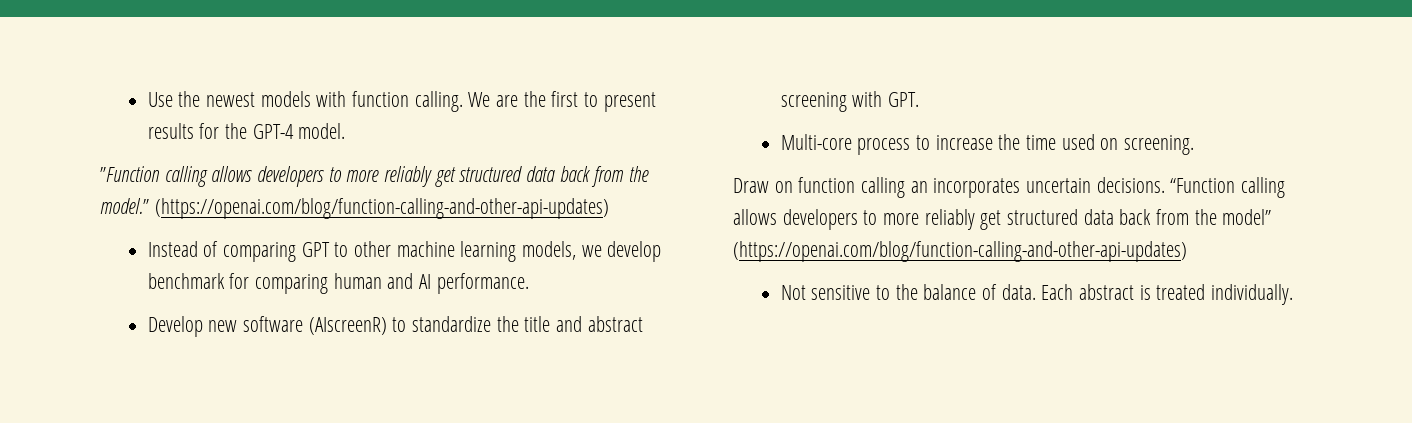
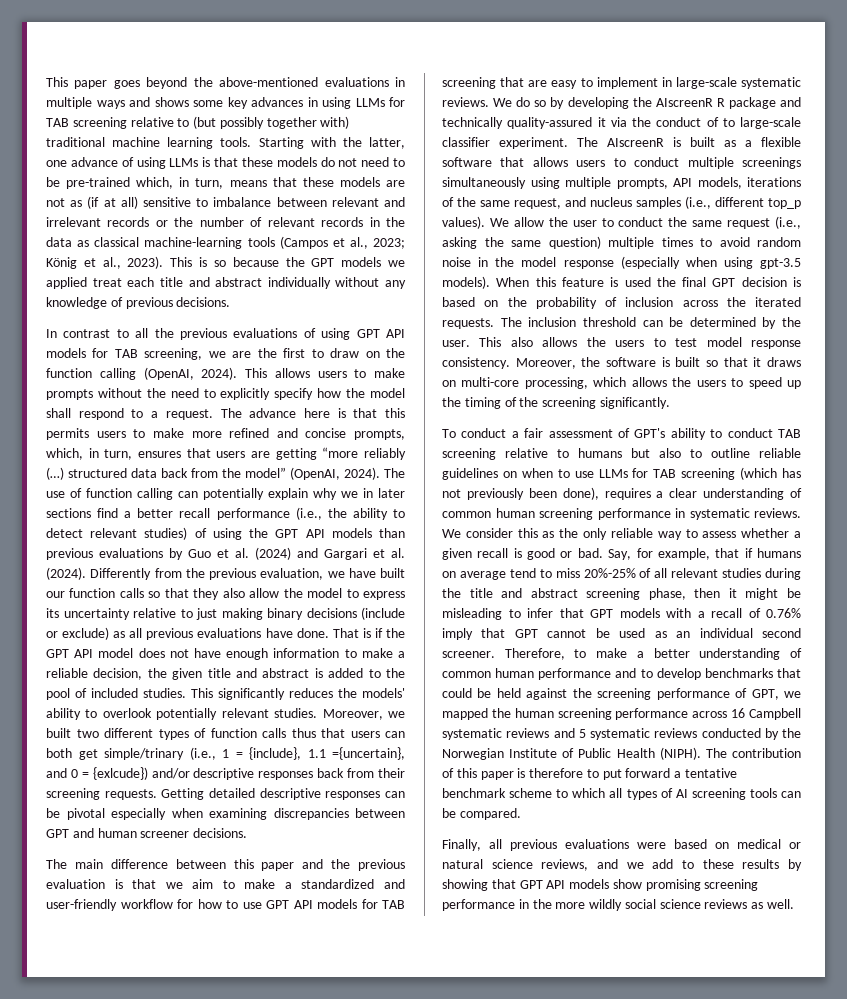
[147,91,656,112] [147,123,346,139] [100,166,650,187] [100,198,609,219] [147,241,662,262] [147,273,529,294] [147,316,643,337] [780,91,920,112] [780,134,1195,155] [733,177,1286,198] [733,209,1002,230] Use the newest models with function calling. We are the first to present results for the GPT-4 model. // ”Function calling allows developers to more reliably get structured data back from the model.” (https://openai.com/blog/function-calling-and-other-api-updates) // Instead of comparing GPT to other machine learning models, we develop benchmark for comparing human and AI performance. // Develop new software (AIscreenR) to standardize the title and abstract screening with GPT. // Multi-core process to increase the time used on screening. // Draw on function calling an incorporates uncertain decisions. “Function calling allows developers to more reliably get -> [46,77,405,89] [46,97,405,109] [46,116,350,129] [46,137,405,149] [46,157,405,169] [46,177,405,189] [46,196,405,209] [46,217,406,227] [46,236,405,249] [46,256,405,269] [46,277,406,289] [46,297,231,309] [46,328,405,340] [46,348,405,360] [46,367,405,380] [46,388,406,400] [46,408,405,420] [46,428,405,440] [46,447,406,460] [46,467,64,480] This paper goes beyond the above-mentioned evaluations in multiple ways and shows some key advances in using LLMs for TAB screening relative to (but possibly together with) traditional machine learning tools. Starting with the latter, one advance of using LLMs is that these models do not need to be pre-trained which, in turn, means that these models are not as (if at all) sensitive to imbalance between relevant and irrelevant records or the number of relevant records in the data as classical machine-learning tools (Campos et al., 2023; König et al., 2023). This is so because the GPT models we applied treat each title and abstract individually without any knowledge of previous decisions. // In contrast to all the previous evaluations of using GPT API models for TAB screening, we are the first to draw on the function calling (OpenAI, 2024). This allows users to make prompts without the need to explicitly specify how the model shall respond to a request. The advance here is that this permits users to make more refined and concise prompts, which, in turn, ensures that users are getting “more reliably (…)
[733,241,1187,262] [780,284,1294,305] (https://openai.com/blog/function-calling-and-other-api-updates) // Not sensitive to the balance of data. Each abstract is treated individually. -> [290,467,405,480] [46,488,405,500] [46,507,405,520] [46,527,406,540] [46,547,405,560] [46,567,405,580] [46,588,405,600] [46,607,405,620] [46,627,405,640] [46,648,405,660] [46,668,405,680] [46,688,405,700] [46,708,405,720] [46,728,405,740] [46,747,405,760] [46,767,406,780] [46,788,405,800] [46,808,405,820] [46,828,248,838] [46,859,405,871] [46,879,405,889] [46,899,405,911] [442,77,801,89] [442,97,801,109] [442,117,801,129] [442,137,801,149] [442,157,801,169] [442,177,801,189] [442,196,801,209] [442,216,801,229] [442,236,801,249] [442,256,801,269] [442,276,801,289] [442,297,801,309] [442,317,801,329] [442,337,801,349] [442,357,801,369] [442,377,802,389] [442,397,670,409] [442,428,801,440] [442,448,801,460] [442,467,801,480] [442,487,802,500] [442,508,801,520] [442,528,801,540] [442,548,801,560] [442,568,801,580] [442,588,801,600] [442,608,801,620] [442,628,801,640] [442,648,802,660] [442,668,801,680] [442,688,801,700] [442,708,801,720] [442,728,801,740] [442,747,801,760] [442,768,738,780] [442,788,801,800] [442,808,521,820] [442,839,801,851] [442,859,802,871] [442,879,759,891] [442,899,795,911] (OpenAI, 2024). The use of function calling can potentially explain why we in later sections find a better recall performance (i.e., the ability to detect relevant studies) of using the GPT API models than previous evaluations by Guo et al. (2024) and Gargari et al. (2024). Differently from the previous evaluation, we have built our function calls so that they also allow the model to express its uncertainty relative to just making binary decisions (include or exclude) as all previous evaluations have done. That is if the GPT API model does not have enough information to make a reliable decision, the given title and abstract is added to the pool of included studies. This significantly reduces the models' ability to overlook potentially relevant studies. Moreover, we built two different types of function calls thus that users can both get simple/trinary (i.e., 1 = {include}, 1.1 ={uncertain}, and 0 = {exlcude}) and/or descriptive responses back from their screening requests. Getting detailed descriptive responses can be pivotal especially when examining discrepancies between GPT and human screener decisions. // The main difference between this paper and the previous evaluation is that we aim to make a standardized and user-friendly workflow for how to use GPT API models for TAB screening that are easy to implement in large-scale systematic reviews. We do so by developing the AIscreenR R package and technically quality-assured it via the conduct of to large-scale classifier experiment. The AIscreenR is built as a flexible software that allows users to conduct multiple screenings simultaneously using multiple prompts, API models, iterations of the same request, and nucleus samples (i.e., different top_p values). We allow the user to conduct the same request (i.e., asking the same question) multiple times to avoid random noise in the model response (especially when using gpt-3.5 models). When this feature is used the final GPT decision is based on the probability of inclusion across the iterated requests. The inclusion threshold can be determined by the user. This also allows the users to test model response consistency. Moreover, the software is built so that it draws on multi-core processing, which allows the users to speed up the timing of the screening significantly. // To conduct a fair assessment of GPT's ability to conduct TAB screening relative to humans but also to outline reliable guidelines on when to use LLMs for TAB screening (which has not previously been done), requires a clear understanding of common human screening performance in systematic reviews. We consider this as the only reliable way to assess whether a given recall is good or bad. Say, for example, that if humans on average tend to miss 20%-25% of all relevant studies during the title and abstract screening phase, then it might be misleading to infer that GPT models with a recall of 0.76% imply that GPT cannot be used as an individual second screener. Therefore, to make a better understanding of common human performance and to develop benchmarks that could be held against the screening performance of GPT, we mapped the human screening performance across 16 Campbell systematic reviews and 5 systematic reviews conducted by the Norwegian Institute of Public Health (NIPH). The contribution of this paper is therefore to put forward a tentative benchmark scheme to which all types of AI screening tools can be compared. // Finally, all previous evaluations were based on medical or natural science reviews, and we add to these results by showing that GPT API models show promising screening performance in the more wildly social science reviews as well.

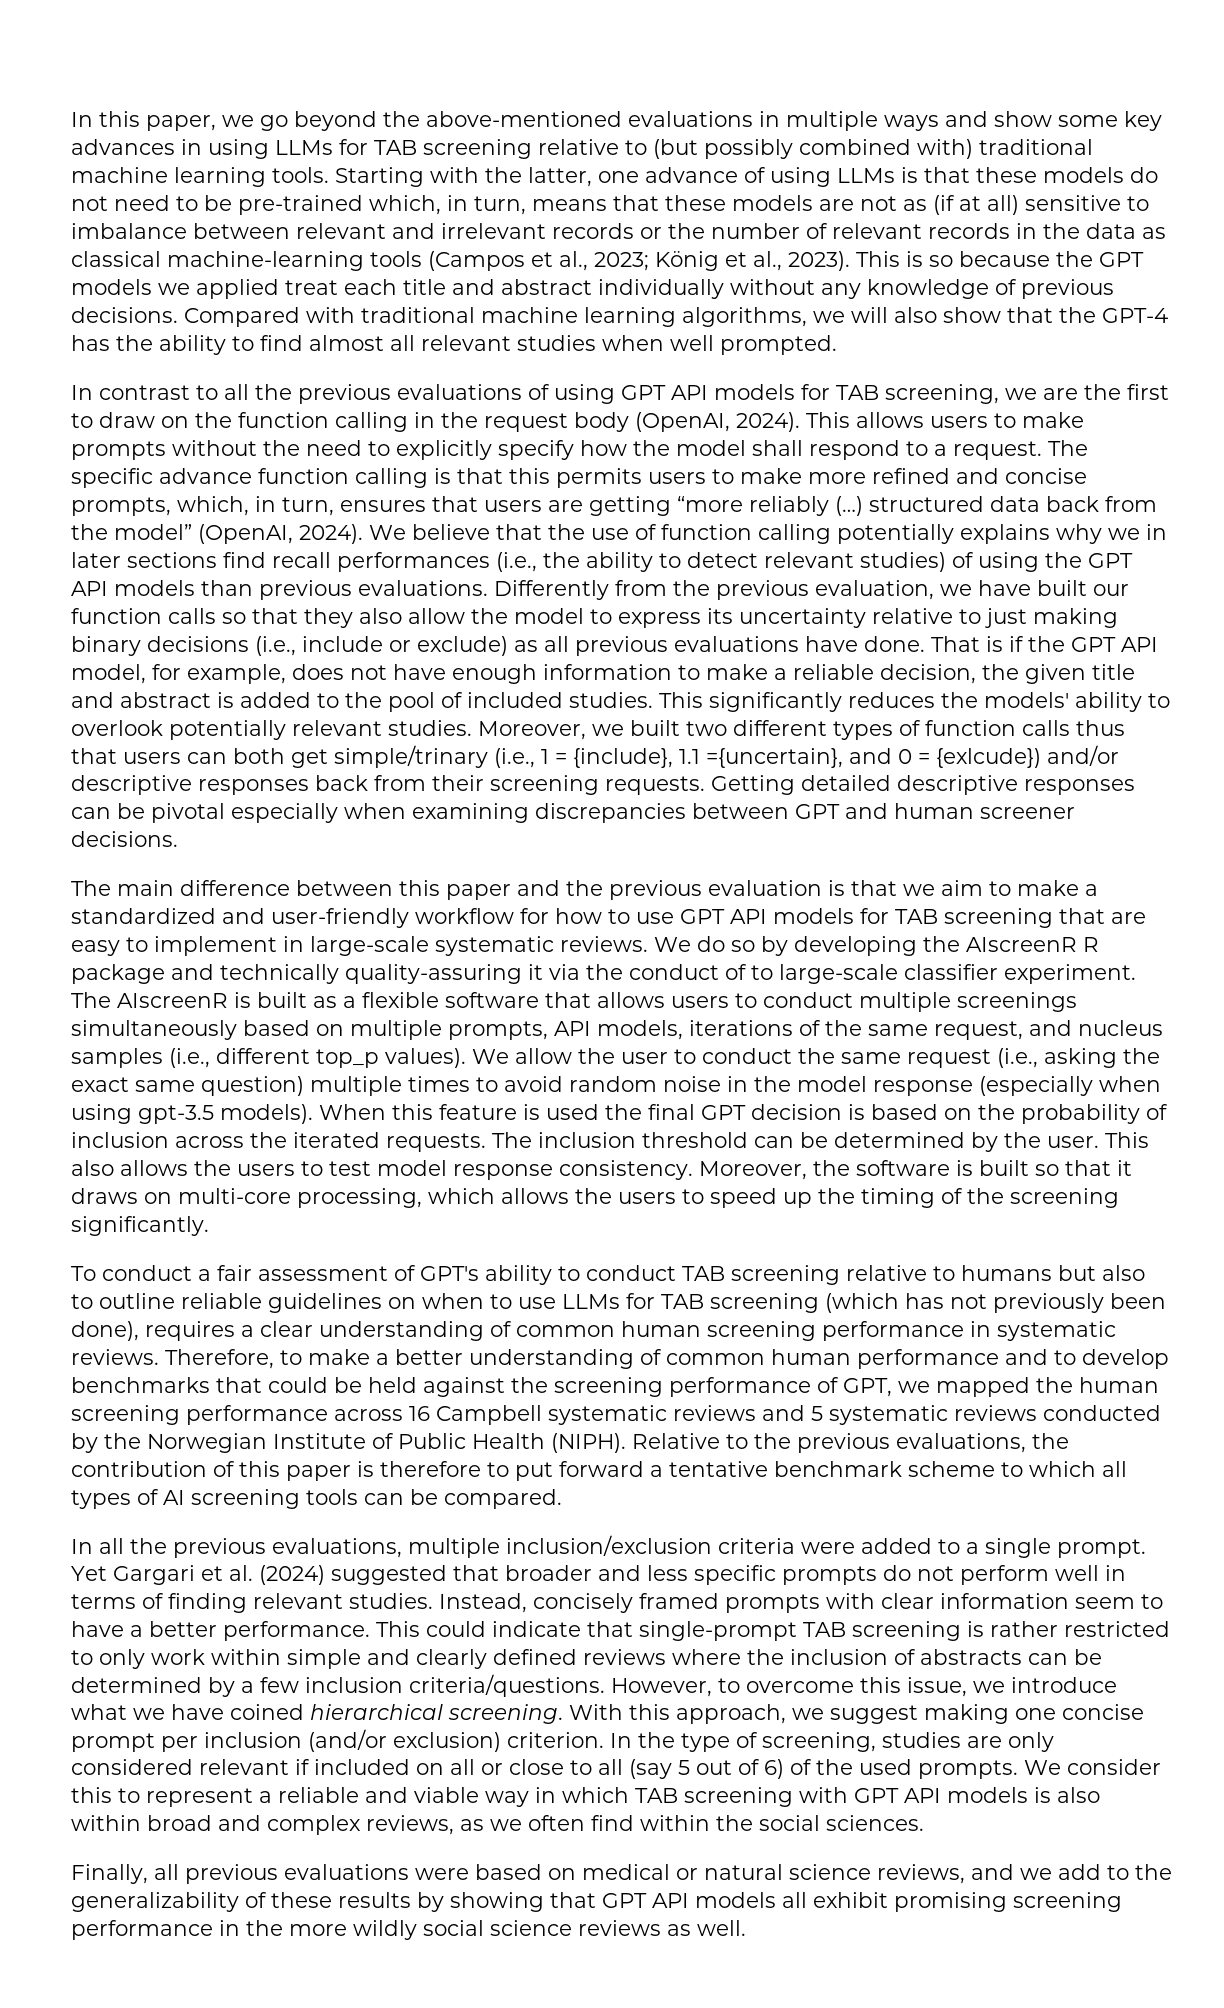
[46,77,140,89] This paper goes -> [71,111,288,131] In this paper, we go
[154,97,189,107] shows -> [994,111,1052,127] show
[266,117,317,129] together -> [799,139,911,155] combined
(231, 302) none -> [184,307,1168,327] [71,335,837,355] Compared with traditional machine learning algorithms, we will also show that the GPT-4 has the ability to find almost all relevant studies when well prompted.
(136, 374) none -> [414,412,629,432] in the request body
[249,408,330,418] advance here -> [71,468,428,488] specific advance function calling
[384,468,405,478] The -> [369,524,585,540] We believe that the
[178,488,308,500] can potentially explain -> [837,524,1050,544] potentially explains
[124,508,290,520] a better recall performance -> [272,552,490,572] recall performances
[99,547,405,560] [46,567,86,580] evaluations by Guo et al. (2024) and Gargari et al. (2024). -> [358,580,488,596] evaluations.
[361,607,405,620] (include -> [255,636,383,656] (i.e., include
[98,648,134,658] model -> [71,664,286,684] model, for example,
[507,117,593,129] quality-assured -> [345,964,522,984] quality-assuring
[530,177,560,189] using -> [243,1020,344,1036] based on
(504, 242) none -> [71,1077,129,1092] exact
[442,528,801,540] [442,548,801,560] [442,568,801,580] [442,588,801,600] [442,608,801,620] [442,628,801,640] [442,651,495,658] We consider this as the only reliable way to assess whether a given recall is good or bad. Say, for example, that if humans on average tend to miss 20%-25% of all relevant studies during the title and abstract screening phase, then it might be misleading to infer that GPT models with a recall of 0.76% imply that GPT cannot be used as an individual second screener. -> (159, 1357) none
[705,748,727,758] The -> [632,1433,1069,1453] Relative to the previous evaluations, the
(521, 814) none -> [71,1535,1146,1558] [71,1565,1126,1585] [71,1593,1163,1613] [71,1621,1170,1641] [71,1649,1102,1669] [71,1674,1117,1697] [71,1704,1144,1724] [71,1729,1054,1752] [71,1759,1161,1779] [71,1787,1100,1807] [71,1815,924,1835] // In all the previous evaluations, multiple inclusion/exclusion criteria were added to a single prompt. Yet Gargari et al. (2024) suggested that broader and less specific prompts do not perform well in terms of finding relevant studies. Instead, concisely framed prompts with clear information seem to have a better performance. This could indicate that single-prompt TAB screening is rather restricted to only work within simple and clearly defined reviews where the inclusion of abstracts can be determined by a few inclusion criteria/questions. However, to overcome this issue, we introduce what we have coined hierarchical screening. With this approach, we suggest making one concise prompt per inclusion (and/or exclusion) criterion. In the type of screening, studies are only considered relevant if included on all or close to all (say 5 out of 6) of the used prompts. We consider this to represent a reliable and viable way in which TAB screening with GPT API models is also within broad and complex reviews, as we often find within the social sciences.
(694, 864) none -> [1135,1864,1172,1880] [71,1892,267,1912] the generalizability of
[612,879,642,889] show -> [782,1892,888,1908] all exhibit

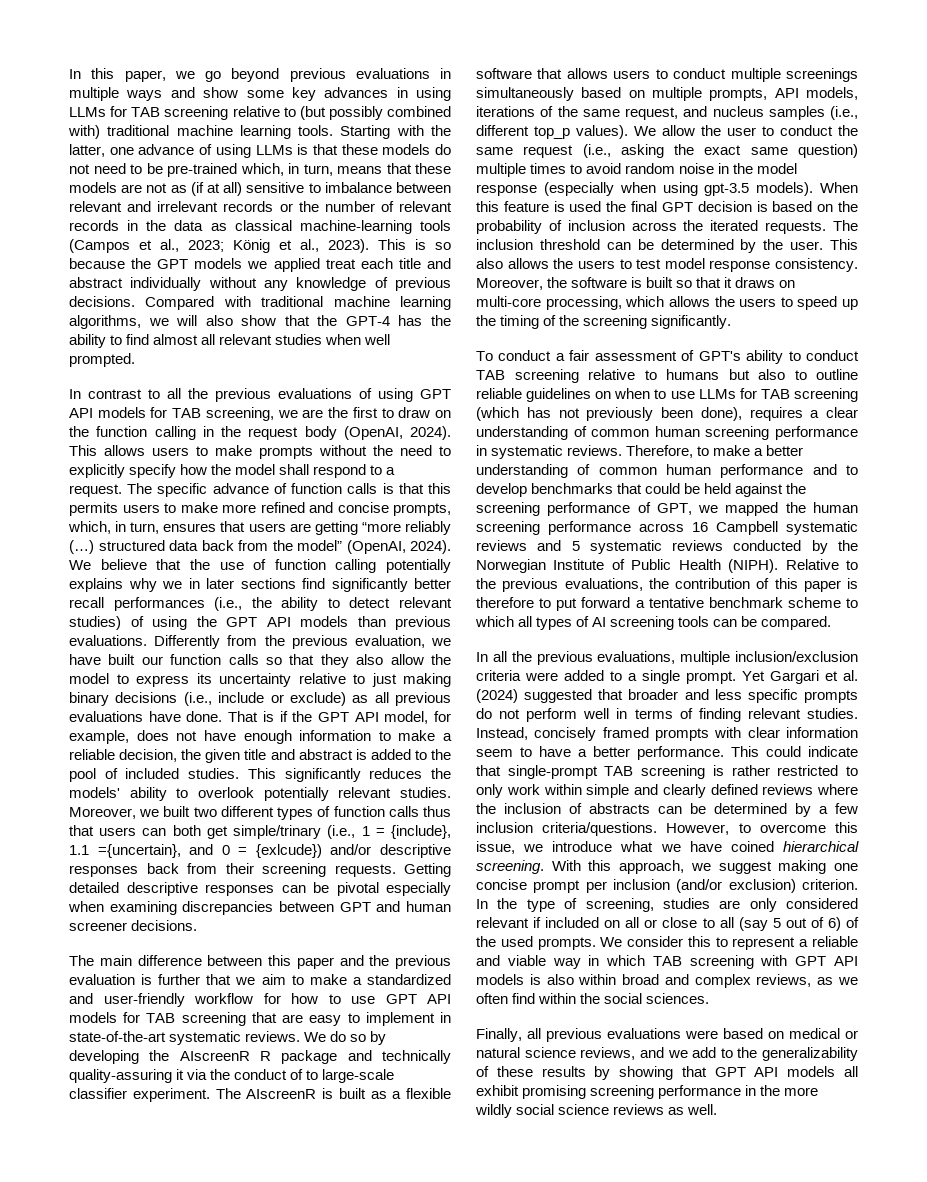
[383,111,622,127] the above-mentioned -> [289,68,346,82] previous
[258,468,428,488] function calling -> [273,483,378,494] of function calls
(266, 560) none -> [331,578,451,592] significantly better
(845, 888) none -> [158,974,201,985] further
[310,936,429,956] large-scale -> [69,1031,166,1042] state-of-the-art

